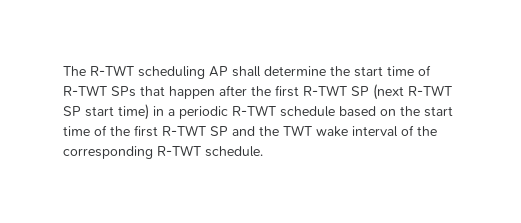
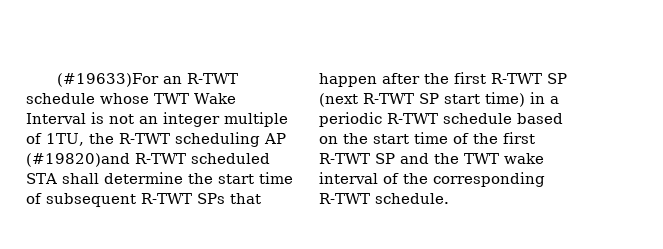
[63,65,228,79] The R-TWT scheduling AP -> [56,73,238,87] [26,93,236,104] [26,112,288,127] [26,132,286,147] [26,153,270,167] [26,173,57,184] (#19633)For an R-TWT schedule whose TWT Wake Interval is not an integer multiple of 1TU, the R-TWT scheduling AP (#19820)and R-TWT scheduled STA
(431, 70) none -> [46,193,136,207] subsequent

